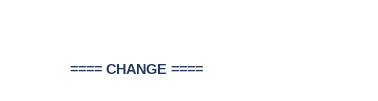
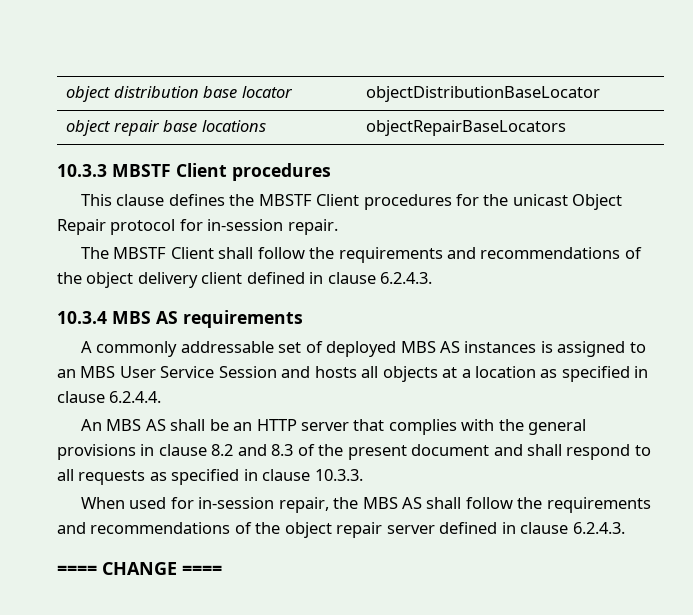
(70, 70) none -> [66,86,293,102] [366,86,601,102] [66,120,266,136] [366,120,567,136] [57,163,331,181] [80,194,623,210] [57,219,338,235] [80,247,642,263] [57,272,433,288] [57,310,303,328] [80,341,646,357] [57,366,649,382] [57,391,162,403] [80,419,587,435] [57,444,651,460] [57,469,363,485] [80,497,651,513] [57,522,625,538] object distribution base locator | objectDistributionBaseLocator // object repair base locations | objectRepairBaseLocators // 10.3.3 MBSTF Client procedures // This clause defines the MBSTF Client procedures for the unicast Object Repair protocol for in-session repair. // The MBSTF Client shall follow the requirements and recommendations of the object delivery client defined in clause 6.2.4.3. // 10.3.4 MBS AS requirements // A commonly addressable set of deployed MBS AS instances is assigned to an MBS User Service Session and hosts all objects at a location as specified in clause 6.2.4.4. // An MBS AS shall be an HTTP server that complies with the general provisions in clause 8.2 and 8.3 of the present document and shall respond to all requests as specified in clause 10.3.3. // When used for in-session repair, the MBS AS shall follow the requirements and recommendations of the object repair server defined in clause 6.2.4.3. //

